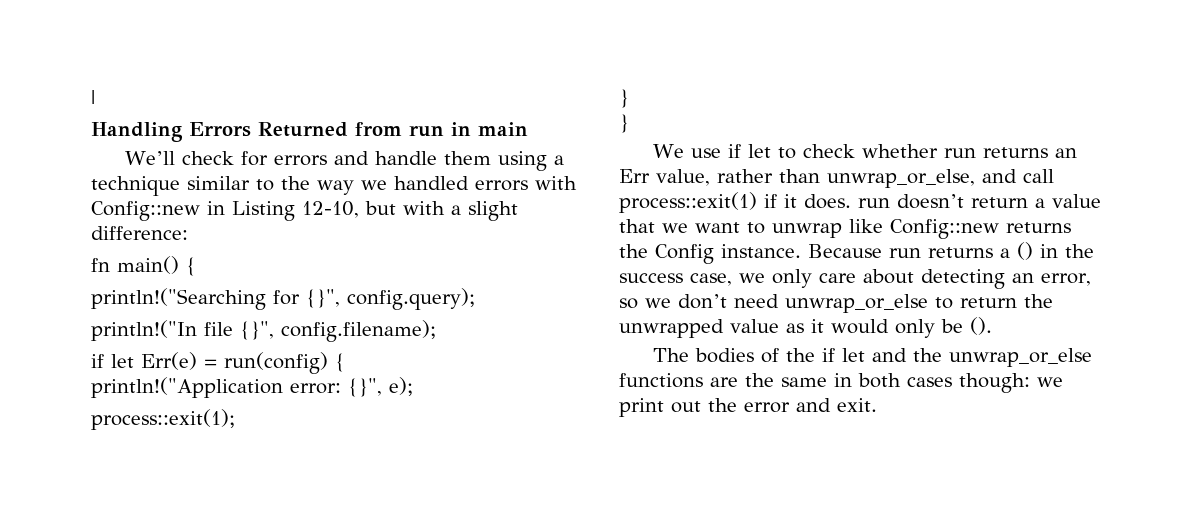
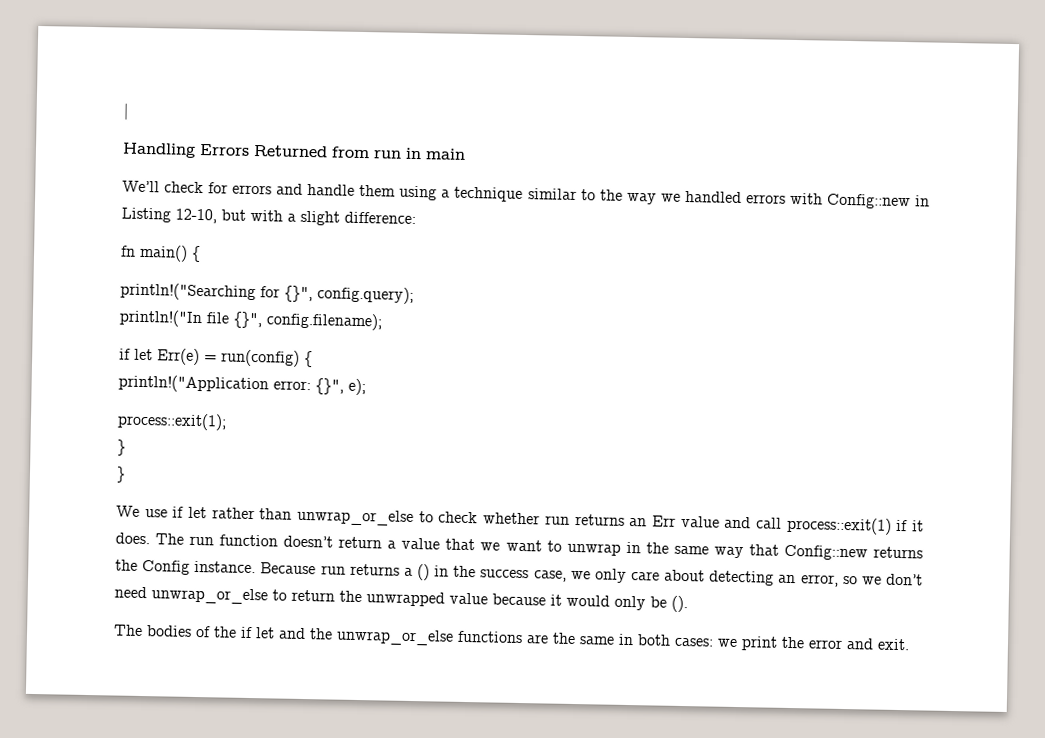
(772, 151) none -> [211,507,415,527] rather than unwrap_or_else
[656,169,975,188] value, rather than unwrap_or_else, -> [680,515,720,528] value
[858,198,890,208] run -> [155,533,279,547] The run function
[849,219,883,233] like -> [625,541,779,559] in the same way that
[786,323,804,333] as -> [492,593,546,606] because
[907,373,1030,393] cases though: -> [674,637,714,647] cases:
[671,401,701,413] out -> (778, 643) none

